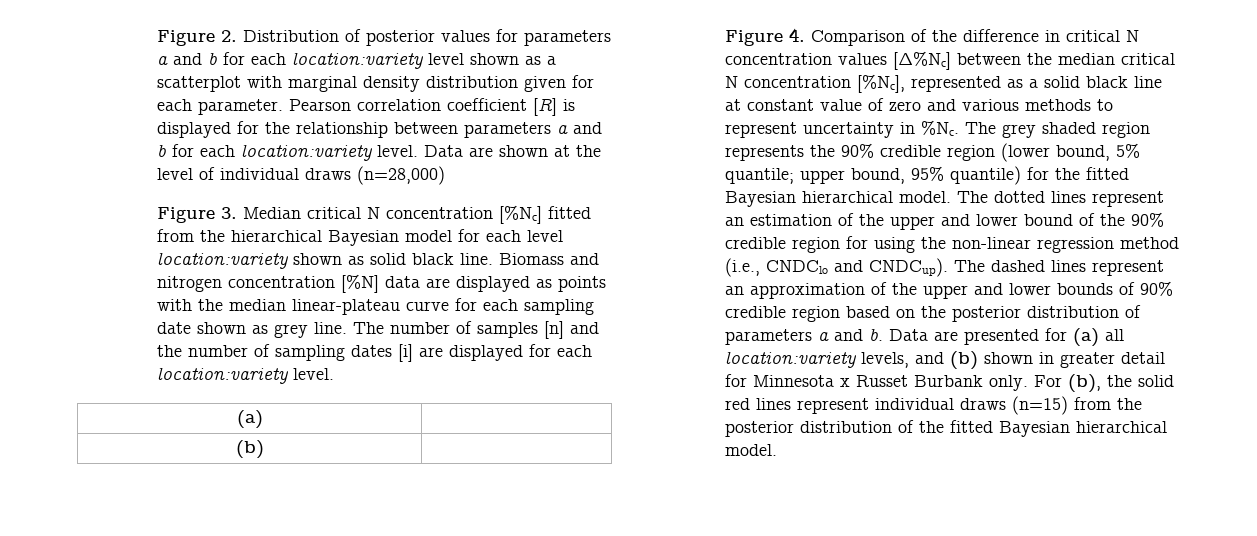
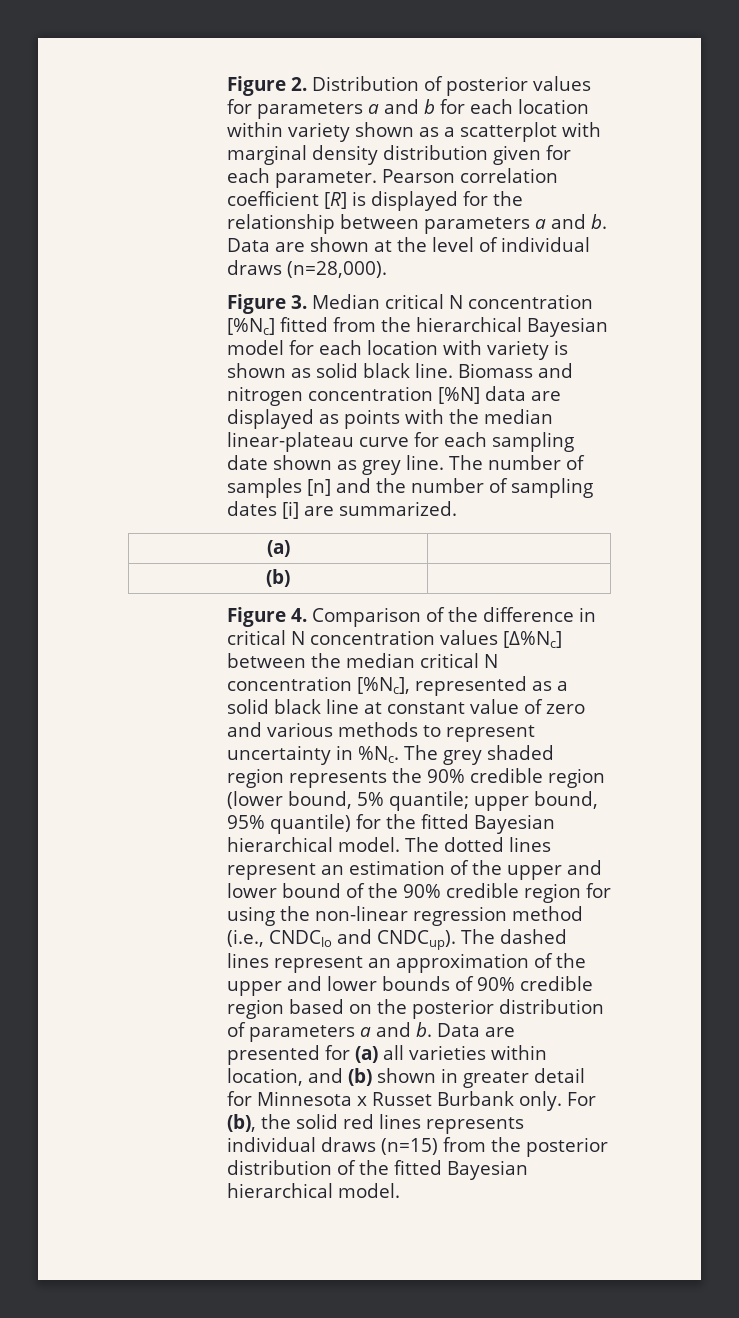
[292,52,465,69] location:variety level -> [517,99,589,114] [226,122,350,142] location within variety
[157,144,419,161] b for each location:variety level. -> [590,214,607,229] b.
[357,166,446,185] (n=28,000) -> [286,261,387,278] (n=28,000).
[527,230,564,242] [157,252,289,269] level location:variety -> [366,340,568,360] location with variety is
[449,344,593,361] [157,367,335,384] displayed for each location:variety level. -> [338,501,457,516] summarized.
[725,351,910,368] location:variety levels, -> [408,1045,547,1060] [226,1068,303,1086] varieties within location,
[797,398,870,414] represent -> [425,1117,524,1134] represents

